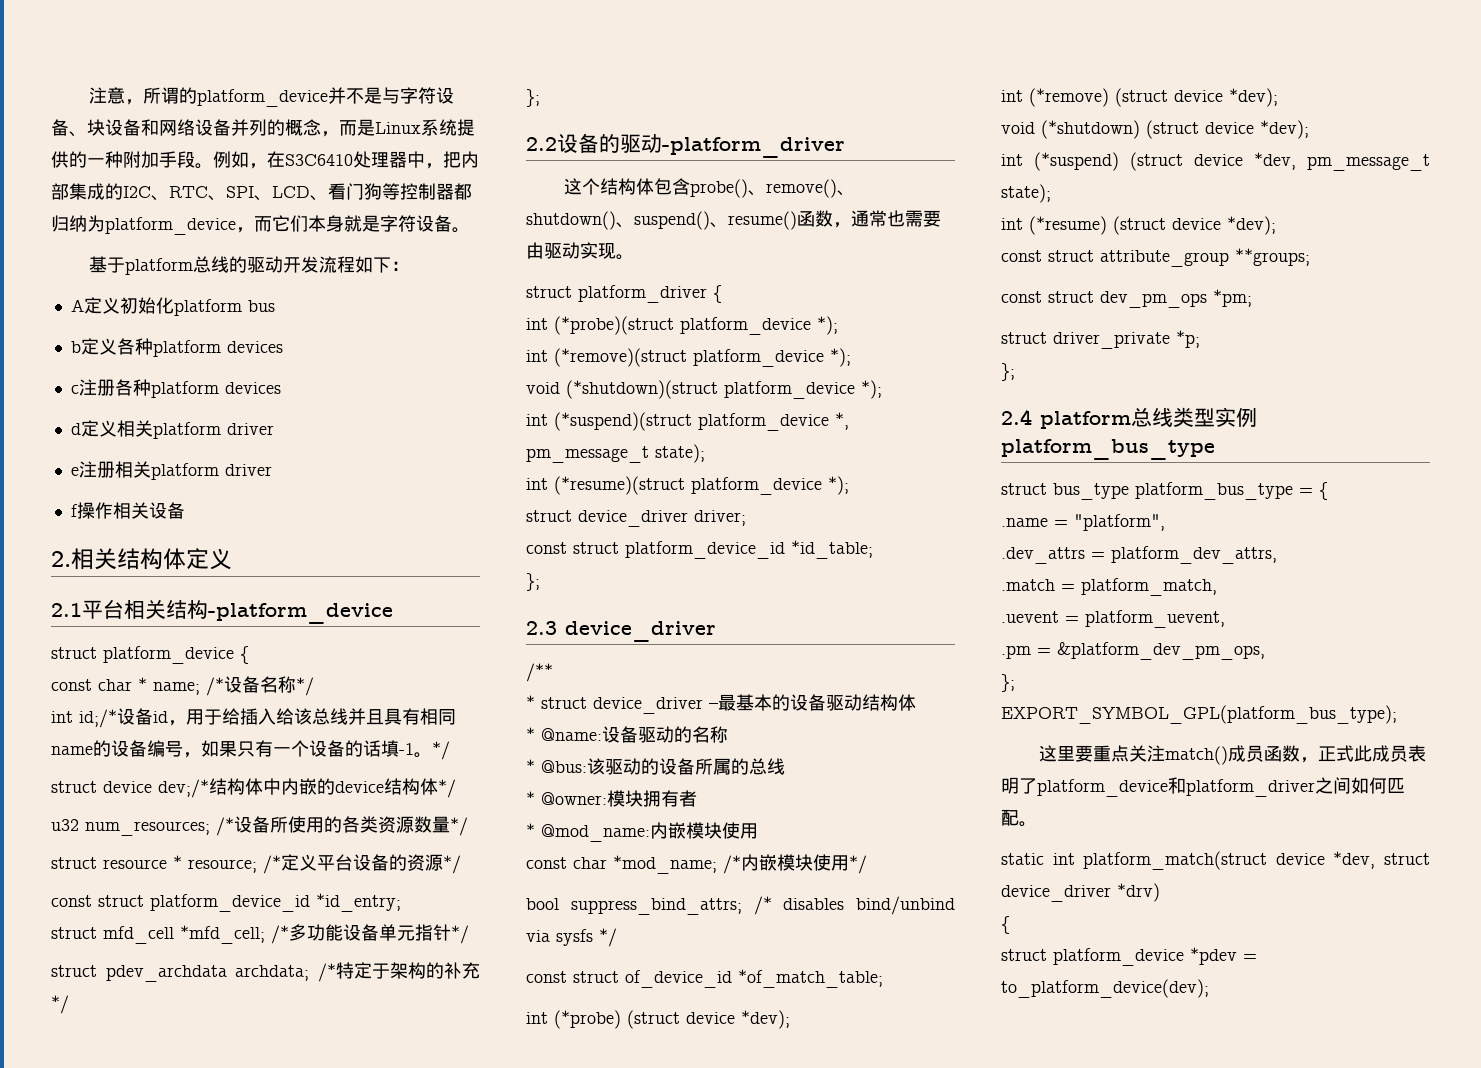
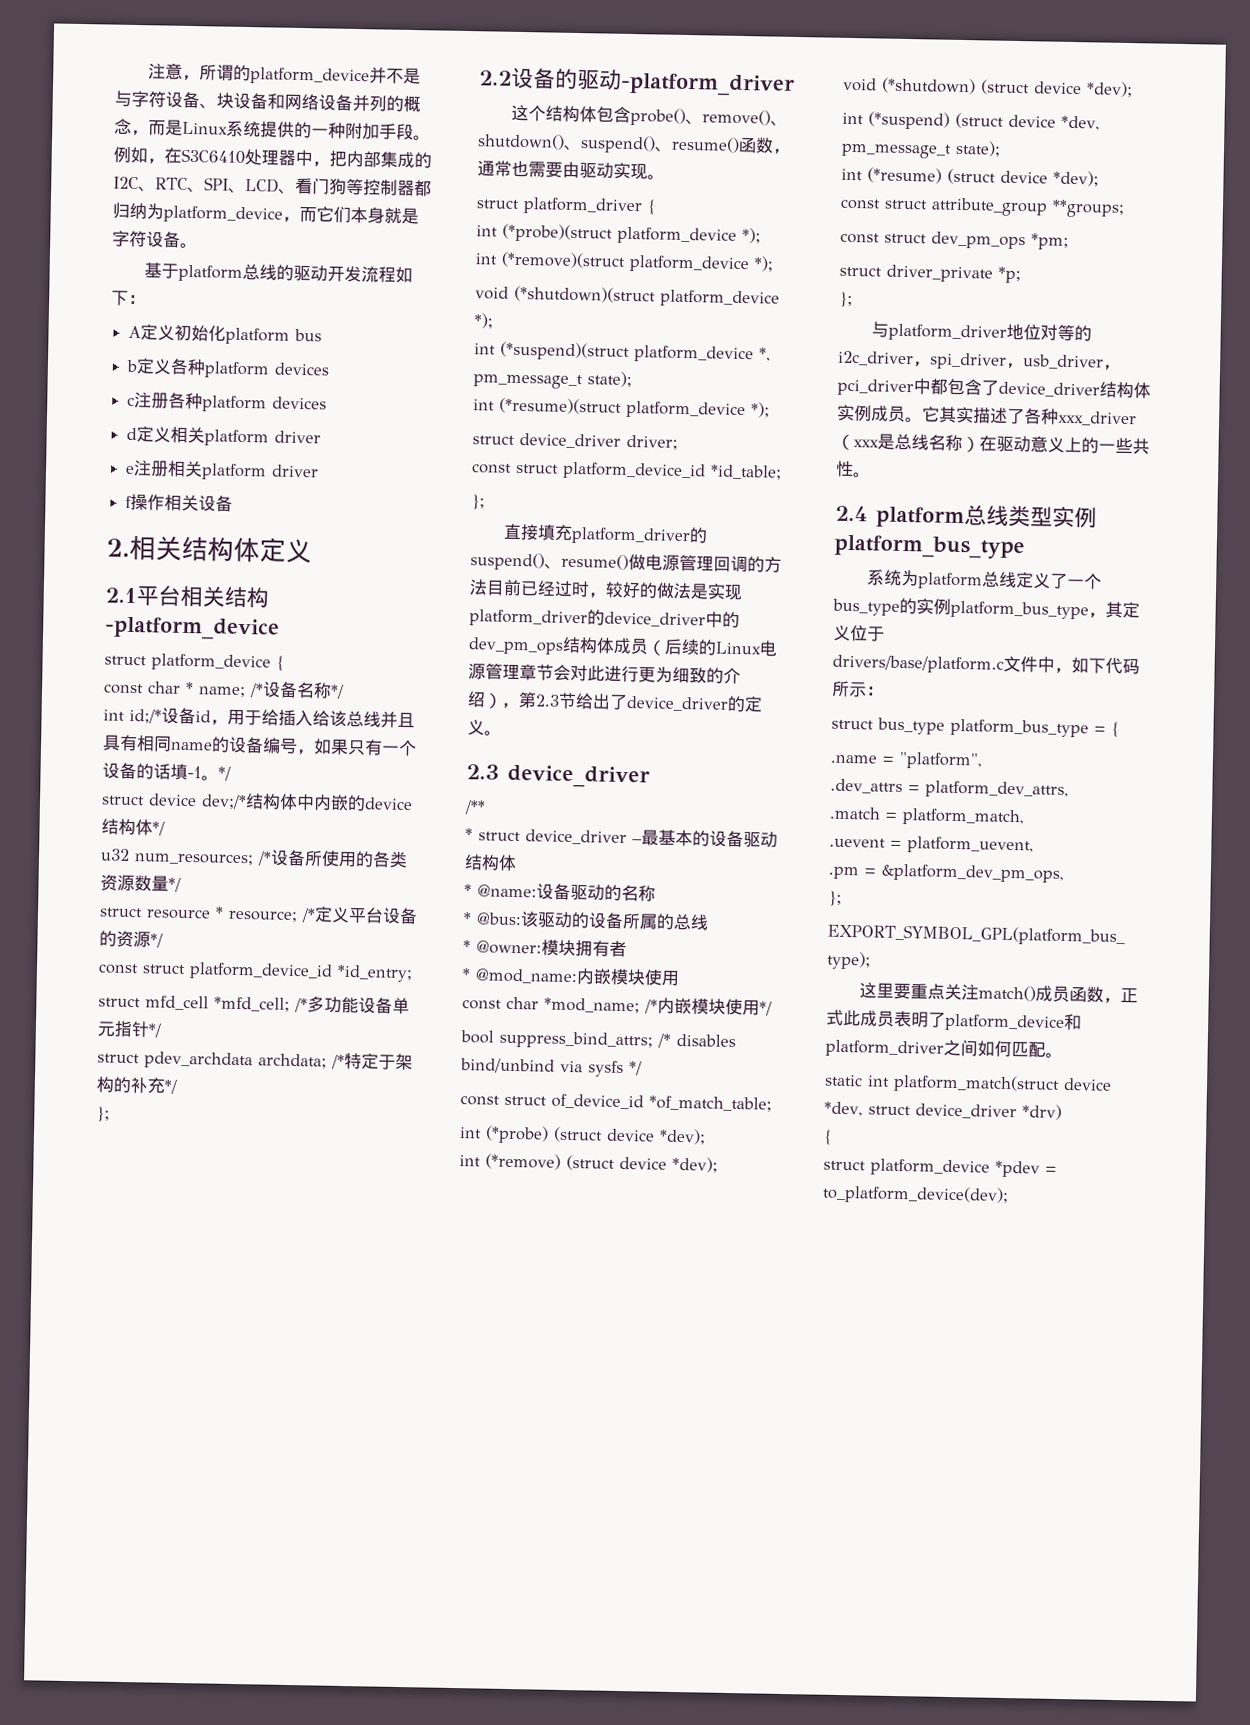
(540, 582) none -> [502,523,708,546] [470,552,782,573] [469,579,743,601] [469,609,740,629] [468,636,778,657] [468,663,741,685] [467,691,763,713] [467,719,502,736] // 直接填充platform_driver的suspend()、resume()做电源管理回调的方法目前已经过时，较好的做法是实现platform_driver的device_driver中的dev_pm_ops结构体成员（后续的Linux电源管理章节会对此进行更为细致的介绍），第2.3节给出了device_driver的定义。
(1015, 372) none -> [870,321,1092,342] [838,350,1121,371] [837,378,1151,399] [837,404,1137,427] [836,433,1150,455] [836,460,871,478] // 与platform_driver地位对等的i2c_driver，spi_driver，usb_driver，pci_driver中都包含了device_driver结构体实例成员。它其实描述了各种xxx_driver（xxx是总线名称）在驱动意义上的一些共性。
(1215, 449) none -> [866,569,1102,590] [832,597,1140,620] [833,624,885,642] [832,654,1140,675] [832,680,884,698] // 系统为platform总线定义了一个bus_type的实例platform_bus_type，其定义位于 // drivers/base/platform.c文件中，如下代码所示：

